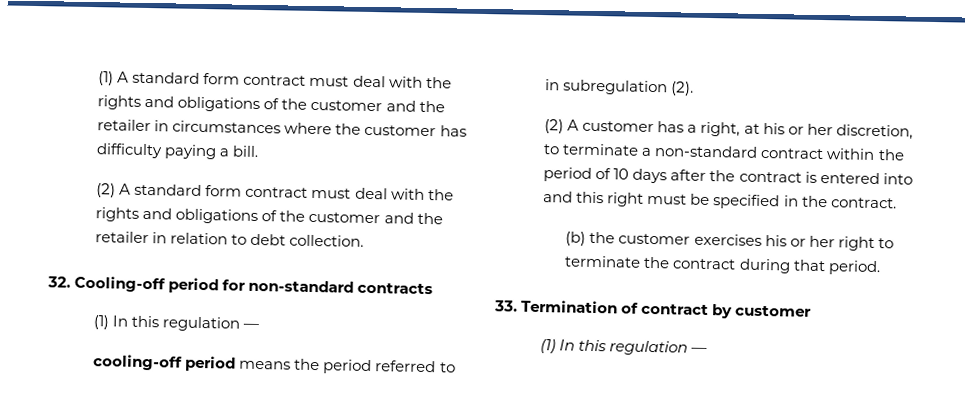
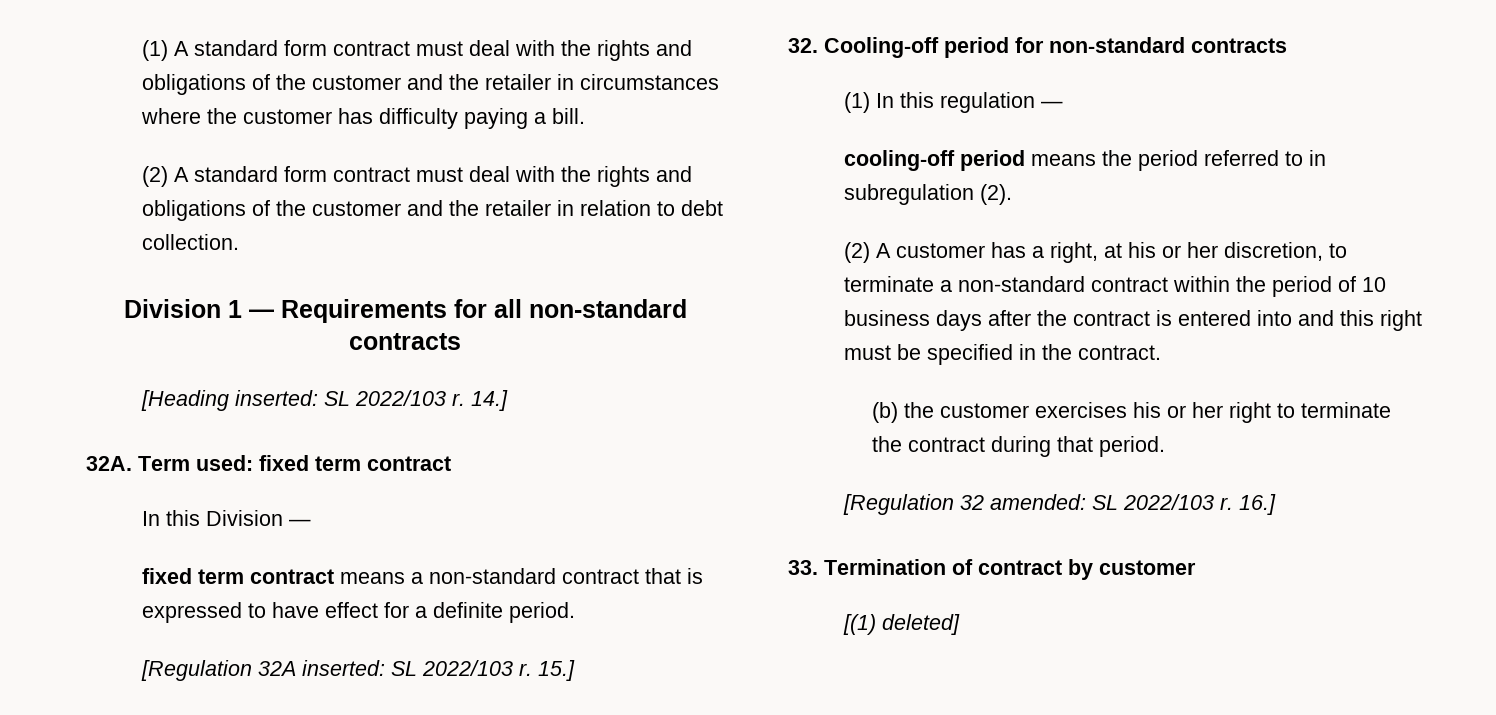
(365, 240) none -> [123,299,687,323] [349,333,461,350] [140,390,508,411] [86,455,451,471] [141,510,311,526] [141,568,703,584] [141,602,575,623] [140,660,575,681] // Division 1 — Requirements for all non-standard contracts // [Heading inserted: SL 2022/103 r. 14.] // 32A. Term used: fixed term contract // In this Division — // fixed term contract means a non-standard contract that is expressed to have effect for a definite period. // [Regulation 32A inserted: SL 2022/103 r. 15.]
(630, 174) none -> [843,310,930,326] business
(881, 268) none -> [842,494,1276,515] // [Regulation 32 amended: SL 2022/103 r. 16.]
[540,339,709,356] (1) In this regulation — -> [842,614,960,635] [(1) deleted]

